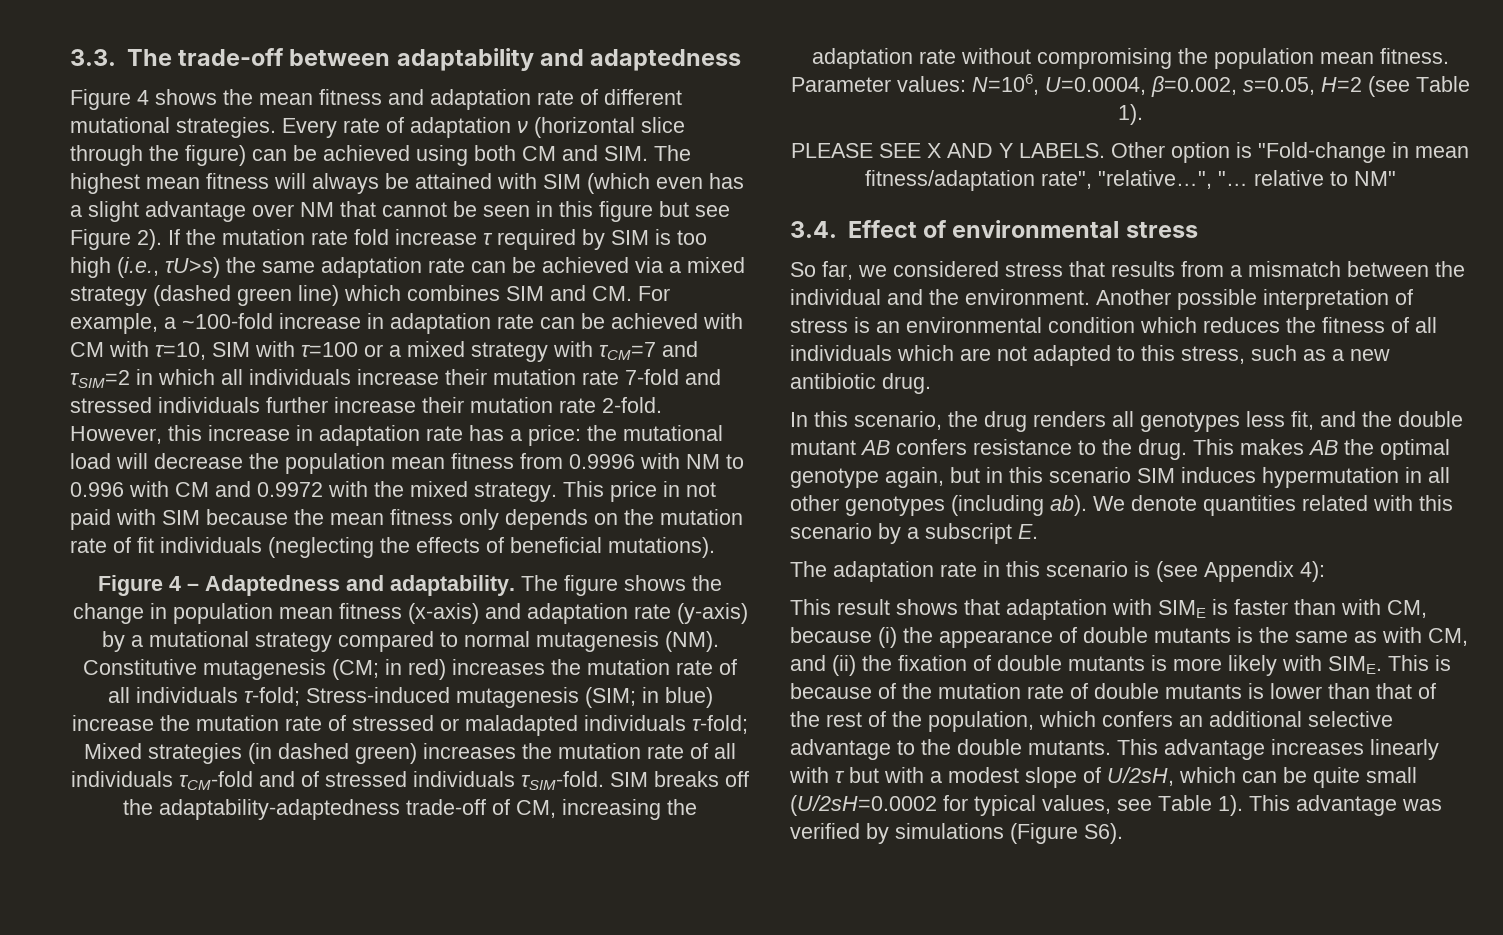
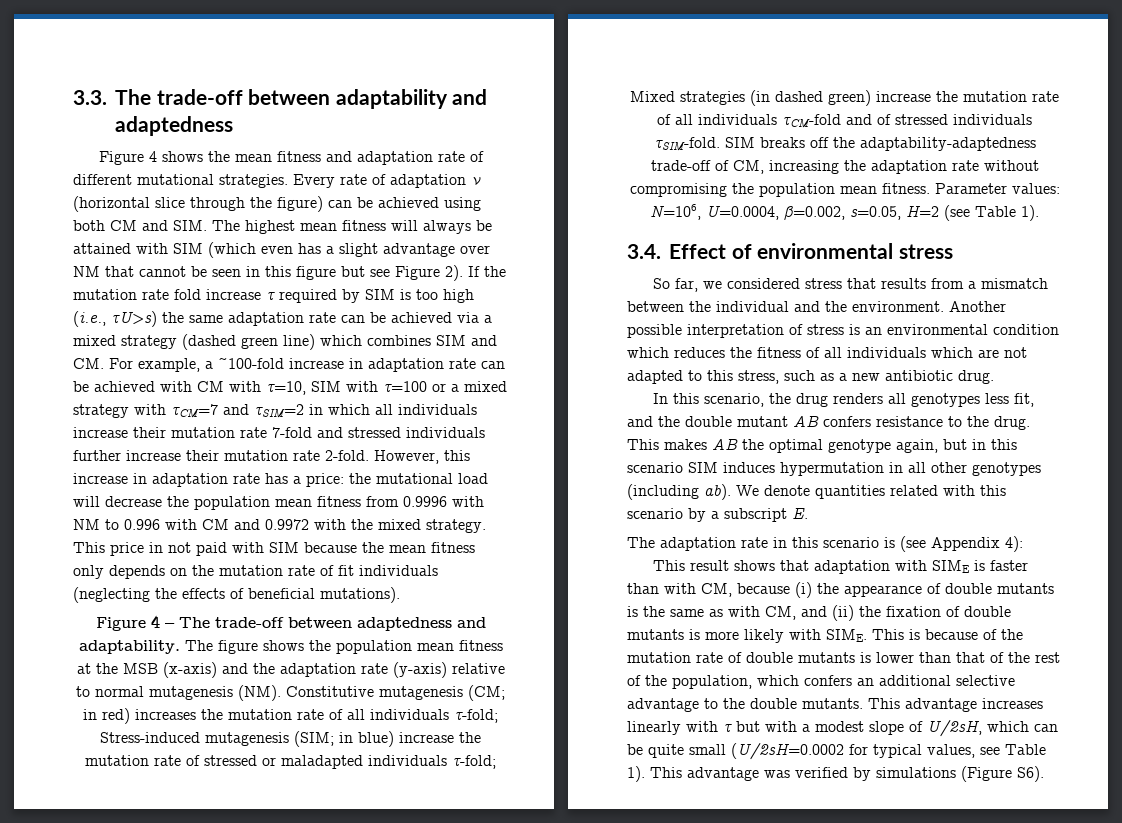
[205,575,340,596] Adaptedness -> [178,617,452,631] The trade-off between adaptedness
[72,603,402,624] change in population mean fitness -> [335,640,503,654] [76,663,158,674] population mean fitness at the MSB
(521, 611) none -> [252,663,275,674] the
[101,631,434,652] by a mutational strategy compared -> [451,663,505,674] relative
[423,743,516,759] increases -> [876,91,931,102] increase
[791,142,1469,163] [864,170,1396,191] // PLEASE SEE X AND Y LABELS. Other option is "Fold-change in mean fitness/adaptation rate", "relative…", "… relative to NM" -> (1039, 213) none

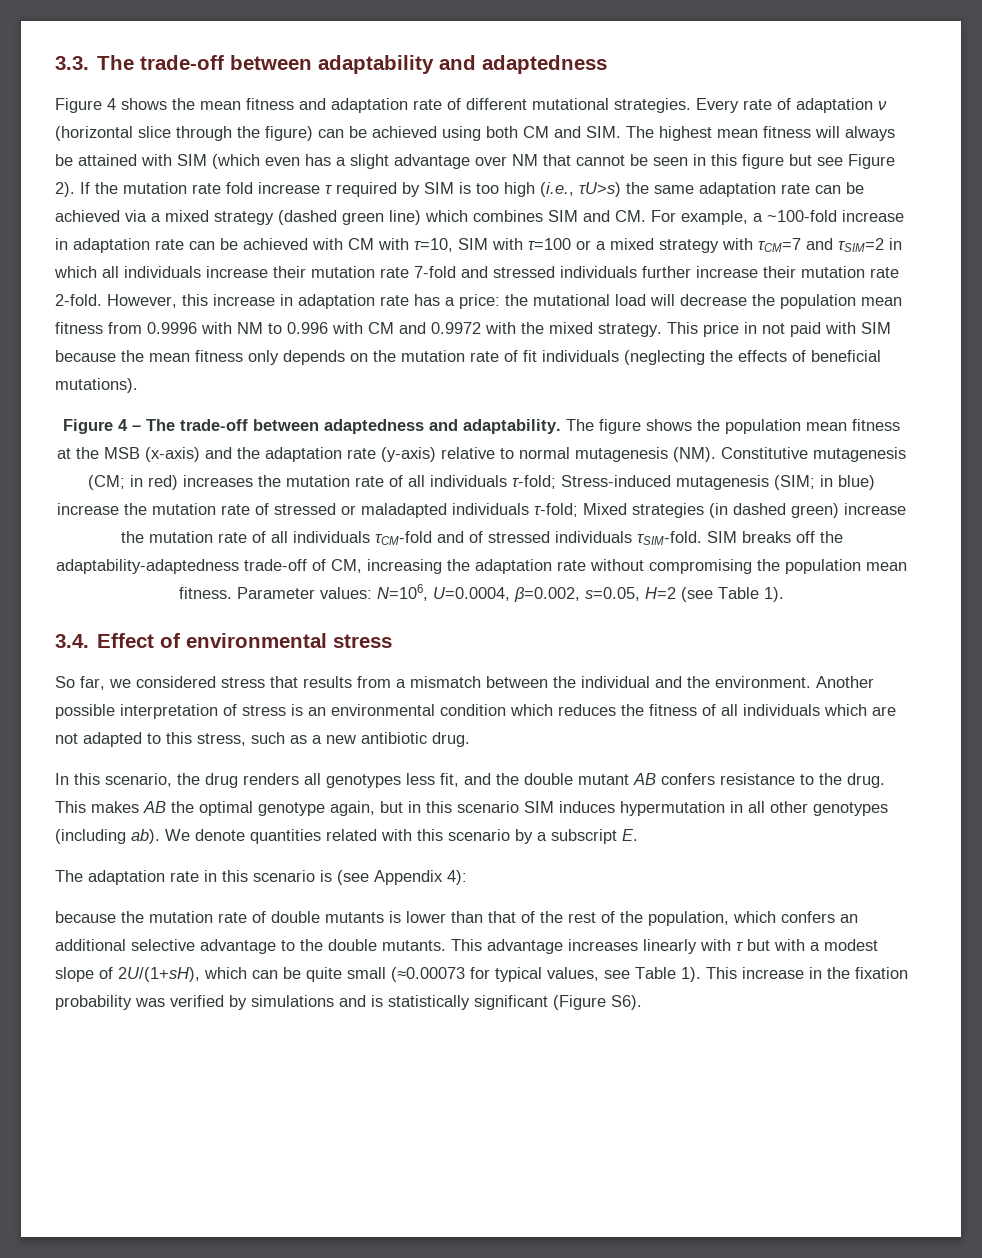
[653,560,1029,574] [627,582,1054,598] [627,605,1011,621] [627,629,997,643] This result shows that adaptation with SIME is faster than with CM, because (i) the appearance of double mutants is the same as with CM, and (ii) the fixation of double mutants is more likely with SIME. This is because of -> [55,911,116,923] because
[927,720,982,737] U/2sH, -> [118,967,200,982] 2U/(1+sH),
[731,743,844,760] (U/2sH=0.0002 -> [391,967,465,982] (≈0.00073
[687,767,956,781] advantage was verified by simulations -> [742,967,908,979] [55,995,548,1010] increase in the fixation probability was verified by simulations and is statistically significant

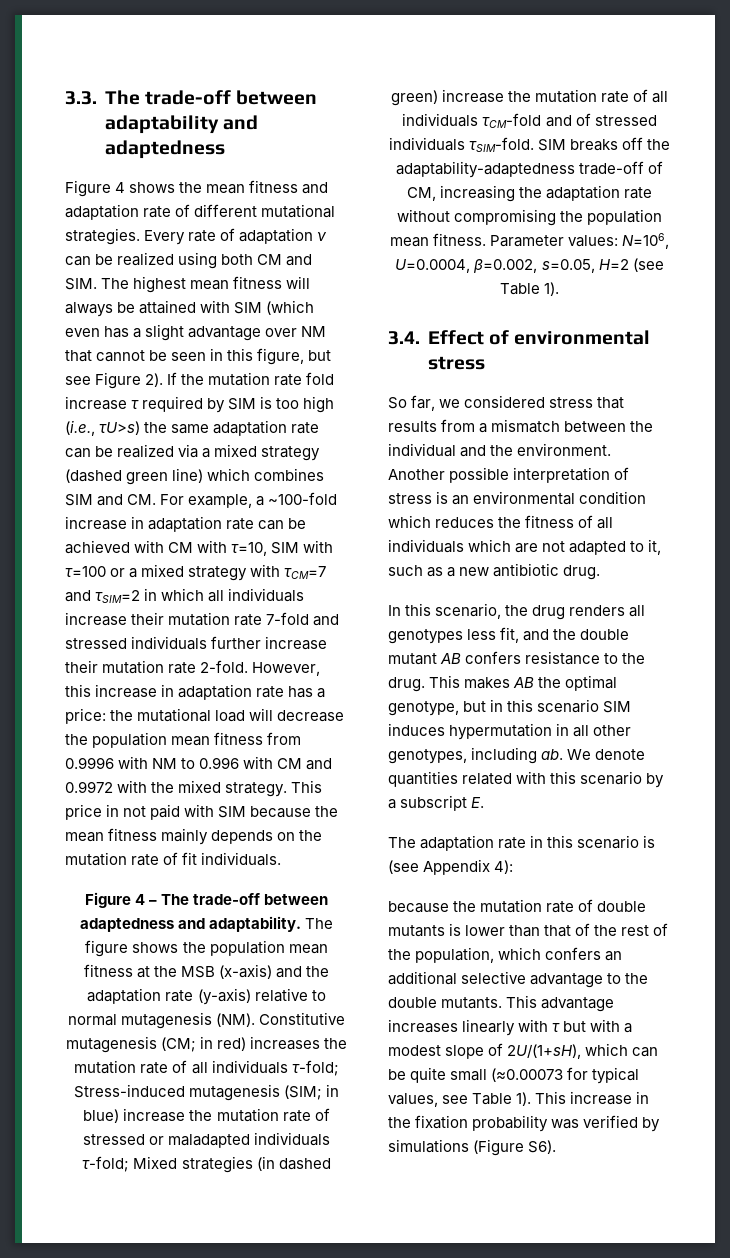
[55,126,437,141] (horizontal slice through the figure) can be achieved -> [65,252,175,266] can be realized
[742,154,784,169] figure -> [257,348,305,365] figure,
[55,210,120,222] achieved -> [117,444,175,458] realized
[248,350,279,365] only -> [161,828,209,845] mainly
[542,350,881,365] [55,378,138,393] individuals (neglecting the effects of beneficial mutations). -> [201,852,282,866] individuals.
[166,732,246,746] this stress, -> [648,539,662,555] it,
[258,801,375,816] genotype again, -> [388,701,459,716] genotype,
[813,802,888,816] [55,829,160,844] genotypes (including ab). -> [388,747,564,764] genotypes, including ab.
[339,995,548,1010] and is statistically significant -> (469, 1146) none

